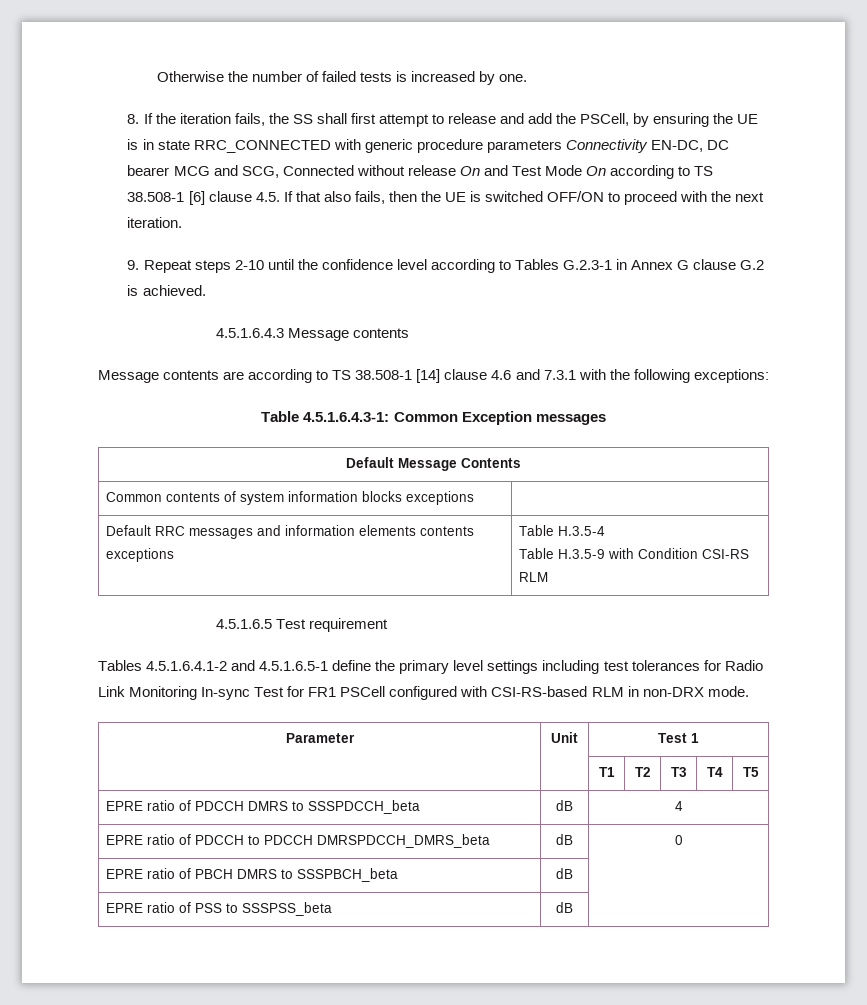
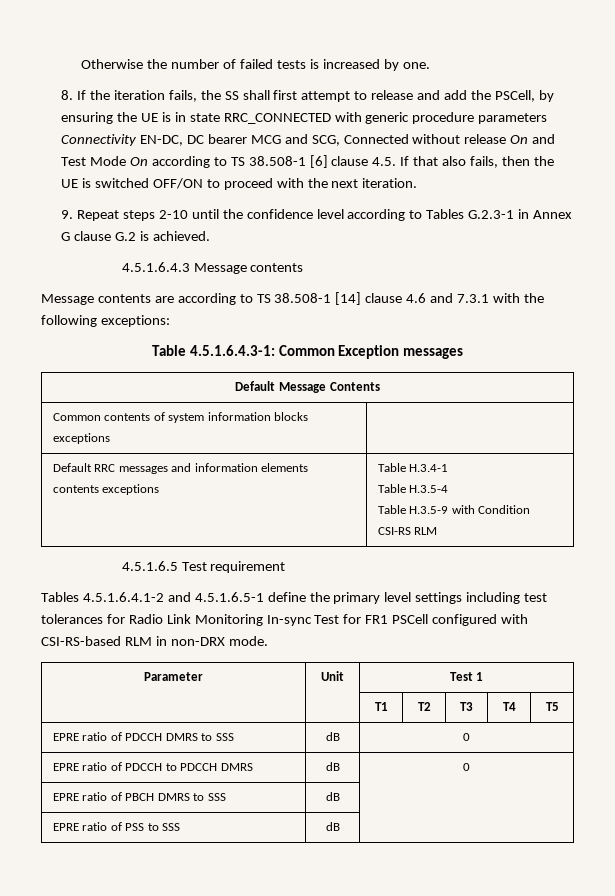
(554, 530) none -> [409,464,449,472] [377,484,406,493] H.3.4-1 // Table
[307,800,420,814] [556,800,573,811] [674,801,683,811] SSSPDCCH_beta | dB | 4 -> [215,733,234,741] [325,732,340,741] [463,733,470,741] SSS | dB | 0
[316,834,490,848] DMRSPDCCH_DMRS_beta -> [220,763,253,771] DMRS
[296,868,398,882] SSSPBCH_beta -> [207,793,226,801] SSS
[241,902,332,916] SSSPSS_beta -> [162,823,181,831] SSS

